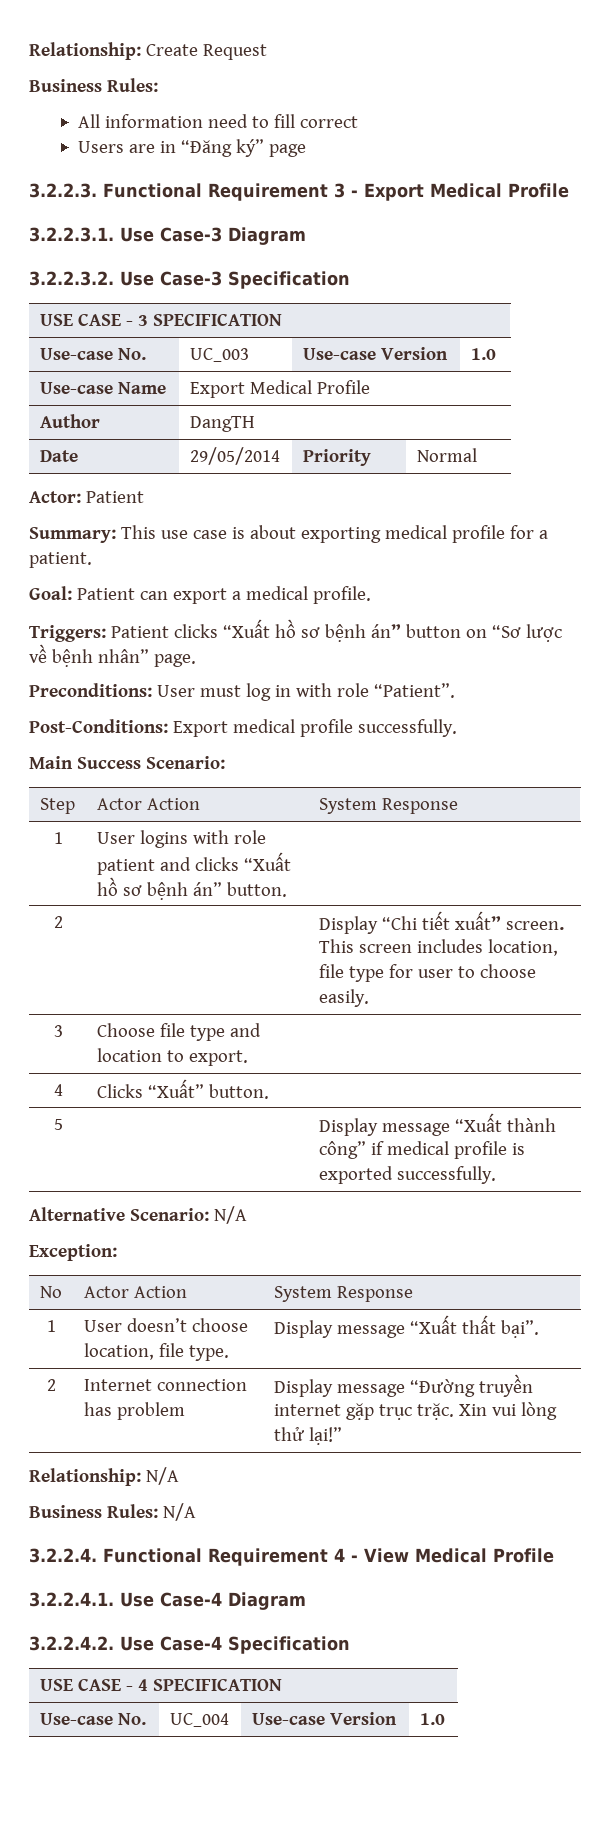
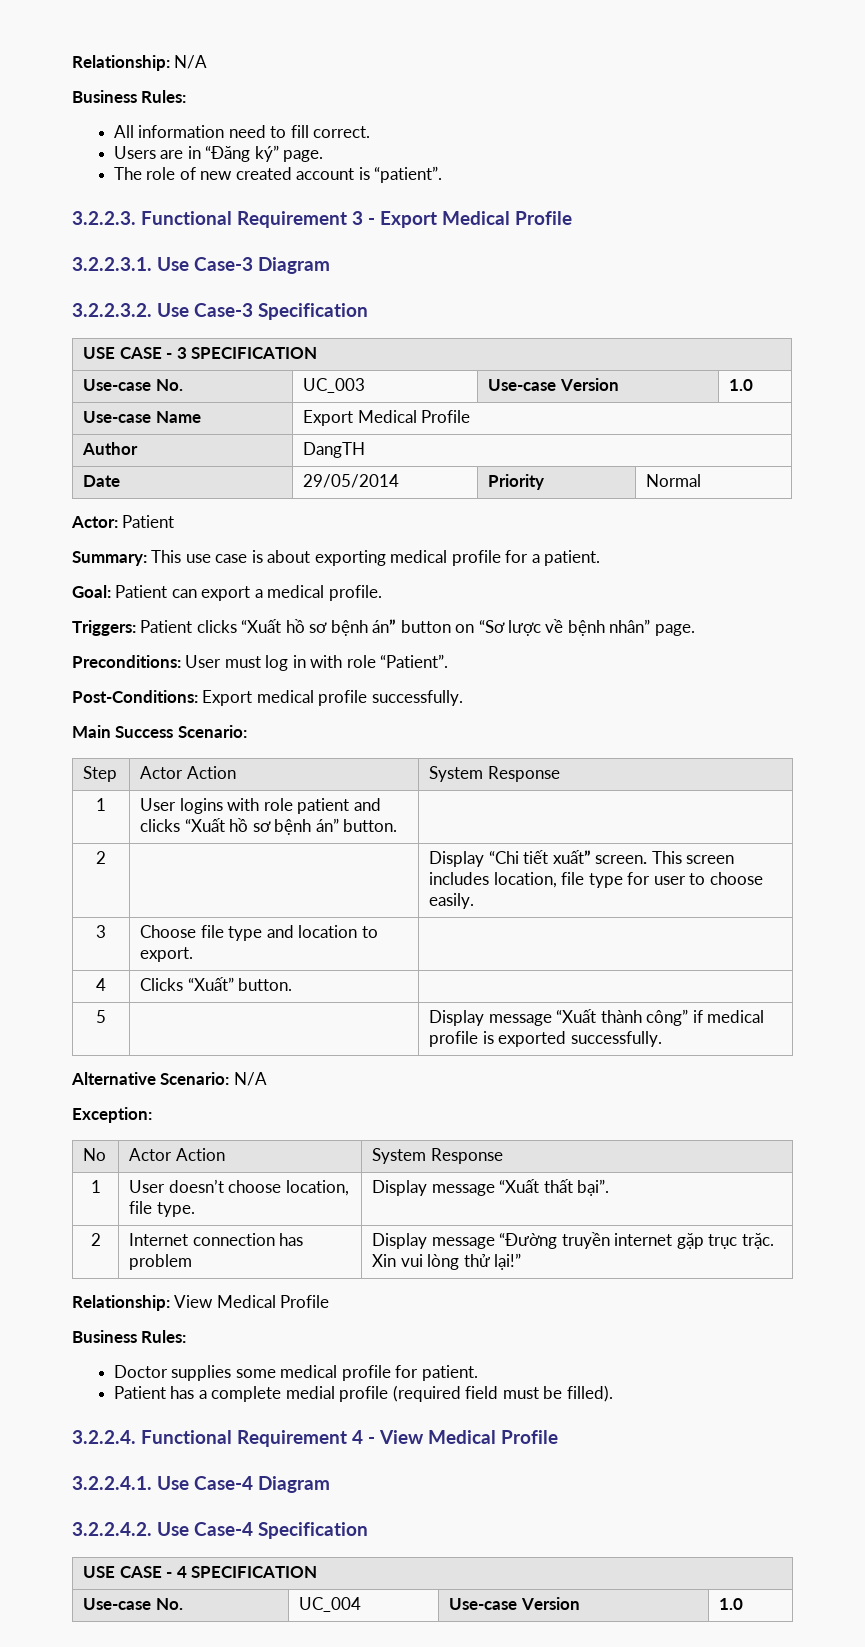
[29,42,267,60] Relationship: Create Request -> [72,55,208,71] Relationship: N/A
[300,116,359,128] correct -> [313,126,371,138] correct.
[269,144,307,157] page -> [283,150,324,162] [114,166,443,183] page. // The role of new created account is “patient”.
[145,1467,179,1485] [29,1503,196,1521] N/A // Business Rules: N/A -> [174,1295,330,1308] [72,1330,187,1343] [114,1365,478,1381] [114,1385,613,1402] View Medical Profile // Business Rules: // Doctor supplies some medical profile for patient. // Patient has a complete medial profile (required field must be filled).

